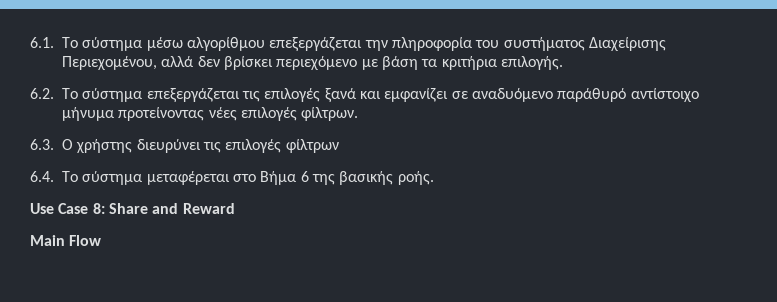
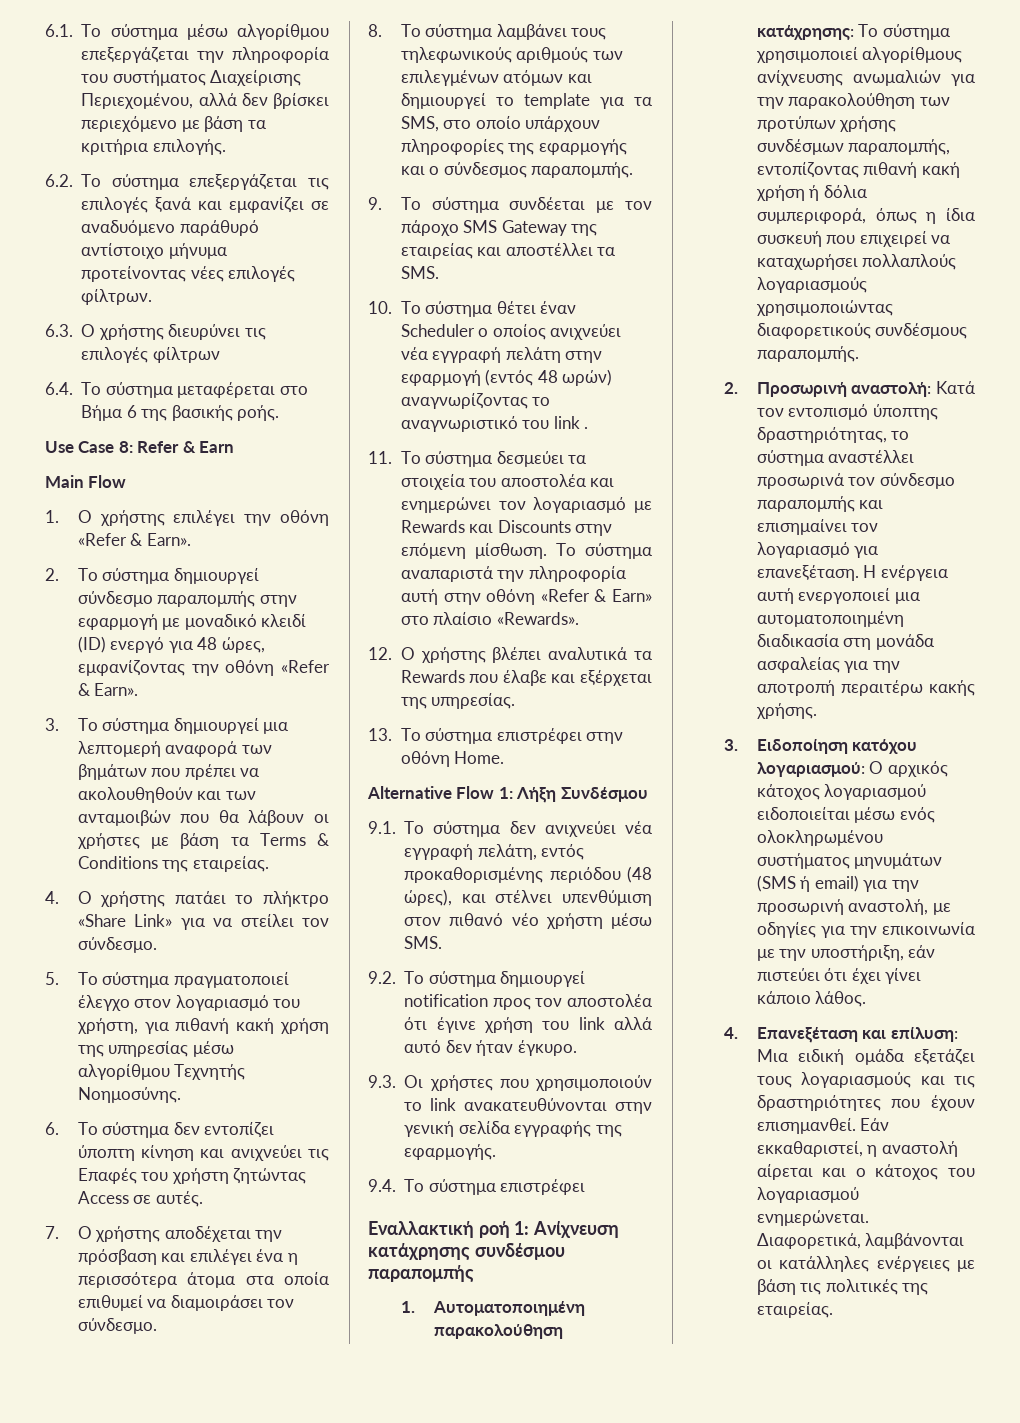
[108,203,235,214] Share and Reward -> [137,441,235,453] Refer & Earn
(102, 240) none -> [45,510,329,526] [77,533,191,546] [45,568,259,584] [77,591,297,607] [77,614,307,630] [77,636,265,653] [77,660,330,676] [77,683,139,696] [45,718,289,734] [77,741,272,757] [77,764,260,780] [77,787,256,803] [77,810,330,826] [76,833,329,849] [77,856,269,872] [45,891,329,907] [77,914,329,930] [77,937,157,953] [45,972,289,988] [77,995,301,1011] [76,1018,329,1034] [77,1041,234,1057] [77,1064,246,1080] [77,1087,181,1103] [45,1122,275,1138] [77,1145,330,1161] [77,1168,307,1184] [77,1191,203,1207] [45,1226,283,1242] [77,1249,298,1265] [77,1272,329,1288] [77,1295,295,1311] [77,1318,157,1334] [368,24,607,40] [400,47,623,63] [400,70,592,86] [400,93,652,109] [400,116,601,132] [400,139,627,155] [400,162,634,178] [368,197,652,213] [400,220,598,236] [400,243,616,259] [400,266,439,279] [368,301,577,317] [400,324,622,340] [400,347,603,363] [400,369,613,386] [400,393,551,409] [400,416,589,432] [368,451,587,467] [400,474,615,490] [400,497,652,513] [400,520,613,536] [400,543,652,559] [400,566,626,582] [400,589,652,605] [400,612,579,625] [368,647,652,663] [400,670,652,686] [400,693,516,709] [368,728,624,744] [400,751,505,767] [367,786,648,803] [368,821,652,837] [404,844,585,860] [404,866,652,883] [404,889,652,906] [404,913,652,929] [404,936,443,949] [368,971,586,987] [404,994,652,1010] [404,1017,652,1033] [404,1040,577,1056] [368,1075,652,1091] [404,1098,652,1114] [404,1121,622,1137] [404,1144,497,1160] [368,1179,586,1195] [368,1221,620,1238] [368,1243,565,1261] [368,1265,474,1283] [400,1301,585,1316] [433,1324,563,1339] [756,24,950,40] [755,47,963,63] [756,70,975,86] [756,93,950,109] [756,116,897,132] [756,139,951,155] [756,162,960,178] [755,185,867,201] [756,208,975,224] [756,231,951,247] [756,254,957,270] [756,277,867,293] [755,300,893,316] [756,323,968,339] [756,346,859,362] [723,381,975,397] [756,404,938,420] [756,427,910,443] [756,450,915,466] [756,473,955,489] [756,496,884,512] [756,519,879,535] [756,542,879,558] [756,565,948,581] [756,588,920,604] [756,611,904,627] [756,634,934,650] [756,657,900,673] [756,680,975,696] [755,703,817,719] [723,739,918,754] [756,761,948,777] [756,784,927,800] [756,807,935,823] [756,830,883,846] [756,853,943,869] [756,875,919,892] [756,899,951,915] [756,922,975,938] [756,945,936,961] [756,968,922,984] [756,991,867,1007] [723,1027,958,1043] [756,1049,975,1065] [756,1072,975,1088] [756,1095,975,1111] [756,1118,890,1134] [756,1141,958,1157] [756,1164,975,1180] [756,1187,859,1203] [756,1210,869,1226] [756,1233,965,1249] [756,1256,975,1272] [756,1279,929,1295] [756,1302,833,1318] // 1. O χρήστης επιλέγει την οθόνη «Refer & Earn». // 2. Το σύστημα δημιουργεί σύνδεσμο παραπομπής στην εφαρμογή με μοναδικό κλειδί (ID) ενεργό για 48 ώρες, εμφανίζοντας την οθόνη «Refer & Earn». // 3. Το σύστημα δημιουργεί μια λεπτομερή αναφορά των βημάτων που πρέπει να ακολουθηθούν και των ανταμοιβών που θα λάβουν οι χρήστες με βάση τα Terms & Conditions της εταιρείας. // 4. Ο χρήστης πατάει το πλήκτρο «Share Link» για να στείλει τον σύνδεσμο. // 5. To σύστημα πραγματοποιεί έλεγχο στον λογαριασμό του χρήστη, για πιθανή κακή χρήση της υπηρεσίας μέσω αλγορίθμου Τεχνητής Νοημοσύνης. // 6. Το σύστημα δεν εντοπίζει ύποπτη κίνηση και ανιχνεύει τις Επαφές του χρήστη ζητώντας Access σε αυτές. // 7. Ο χρήστης αποδέχεται την πρόσβαση και επιλέγει ένα η περισσότερα άτομα στα οποία επιθυμεί να διαμοιράσει τον σύνδεσμο. // 8. Το σύστημα λαμβάνει τους τηλεφωνικούς αριθμούς των επιλεγμένων ατόμων και δημιουργεί το template για τα SMS, στο οποίο υπάρχουν πληροφορίες της εφαρμογής και ο σύνδεσμος παραπομπής. // 9. Το σύστημα συνδέεται με τον πάροχο SMS Gateway της εταιρείας και αποστέλλει τα SMS. // 10. To σύστημα θέτει έναν Scheduler ο οποίος ανιχνεύει νέα εγγραφή πελάτη στην εφαρμογή (εντός 48 ωρών) αναγνωρίζοντας το αναγνωριστικό του link . // 11. Το σύστημα δεσμεύει τα στοιχεία του αποστολέα και ενημερώνει τον λογαριασμό με Rewards και Discounts στην επόμενη μίσθωση. Το σύστημα αναπαριστά την πληροφορία αυτή στην οθόνη «Refer & Earn» στο πλαίσιο «Rewards». // 12. O χρήστης βλέπει αναλυτικά τα Rewards που έλαβε και εξέρχεται της υπηρεσίας. // 13. Το σύστημα επιστρέφει στην οθόνη Home. // Alternative Flow 1: Λήξη Συνδέσμου // 9.1. Το σύστημα δεν ανιχνεύει νέα εγγραφή πελάτη, εντός προκαθορισμένης περιόδου (48 ώρες), και στέλνει υπενθύμιση στον πιθανό νέο χρήστη μέσω SMS. // 9.2. Το σύστημα δημιουργεί notification προς τον αποστολέα ότι έγινε χρήση του link αλλά αυτό δεν ήταν έγκυρο. // 9.3. Οι χρήστες που χρησιμοποιούν το link ανακατευθύνονται στην γενική σελίδα εγγραφής της εφαρμογής. // 9.4. Το σύστημα επιστρέφει // Εναλλακτική ροή 1: Ανίχνευση κατάχρησης συνδέσμου παραπομπής // 1. Αυτοματοποιημένη παρακολούθηση κατάχρησης: Το σύστημα χρησιμοποιεί αλγορίθμους ανίχνευσης ανωμαλιών για την παρακολούθηση των προτύπων χρήσης συνδέσμων παραπομπής, εντοπίζοντας πιθανή κακή χρήση ή δόλια συμπεριφορά, όπως η ίδια συσκευή που επιχειρεί να καταχωρήσει πολλαπλούς λογαριασμούς χρησιμοποιώντας διαφορετικούς συνδέσμους παραπομπής. // 2. Προσωρινή αναστολή: Κατά τον εντοπισμό ύποπτης δραστηριότητας, το σύστημα αναστέλλει προσωρινά τον σύνδεσμο παραπομπής και επισημαίνει τον λογαριασμό για επανεξέταση. Η ενέργεια αυτή ενεργοποιεί μια αυτοματοποιημένη διαδικασία στη μονάδα ασφαλείας για την αποτροπή περαιτέρω κακής χρήσης. // 3. Ειδοποίηση κατόχου λογαριασμού: Ο αρχικός κάτοχος λογαριασμού ειδοποιείται μέσω ενός ολοκληρωμένου συστήματος μηνυμάτων (SMS ή email) για την προσωρινή αναστολή, με οδηγίες για την επικοινωνία με την υποστήριξη, εάν πιστεύει ότι έχει γίνει κάποιο λάθος. // 4. Επανεξέταση και επίλυση: Μια ειδική ομάδα εξετάζει τους λογαριασμούς και τις δραστηριότητες που έχουν επισημανθεί. Εάν εκκαθαριστεί, η αναστολή αίρεται και ο κάτοχος του λογαριασμού ενημερώνεται. Διαφορετικά, λαμβάνονται οι κατάλληλες ενέργειες με βάση τις πολιτικές της εταιρείας.

